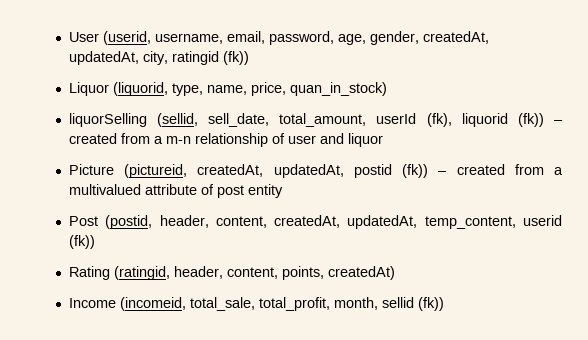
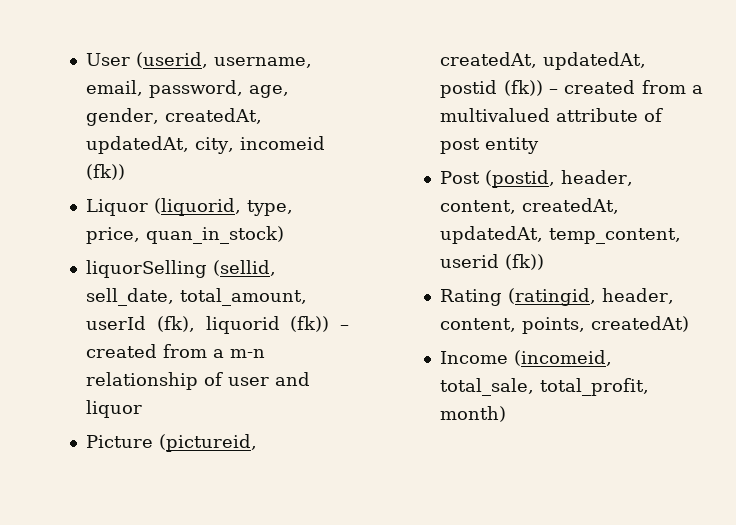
[171,51,219,65] ratingid -> [240,136,326,150] incomeid
[206,85,247,95] name, -> (294, 208) none
[333,297,444,311] month, sellid (fk)) -> [440,406,507,422] month)

